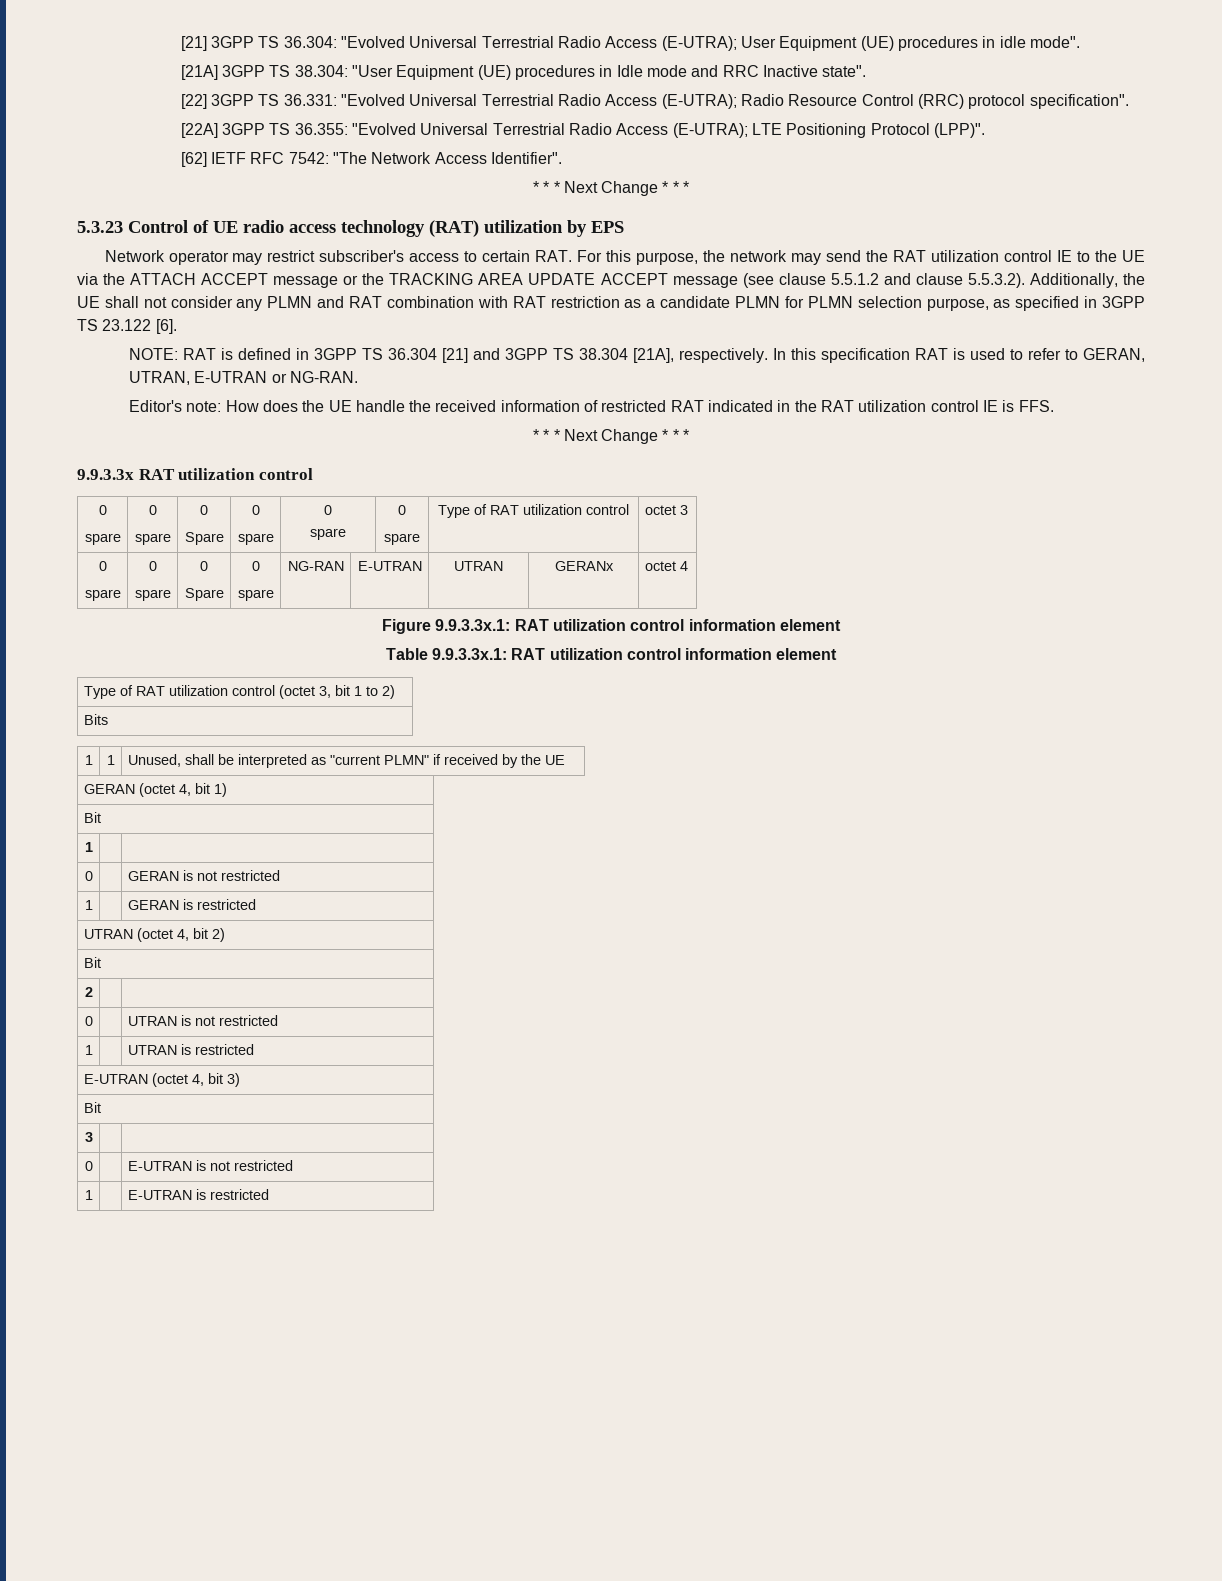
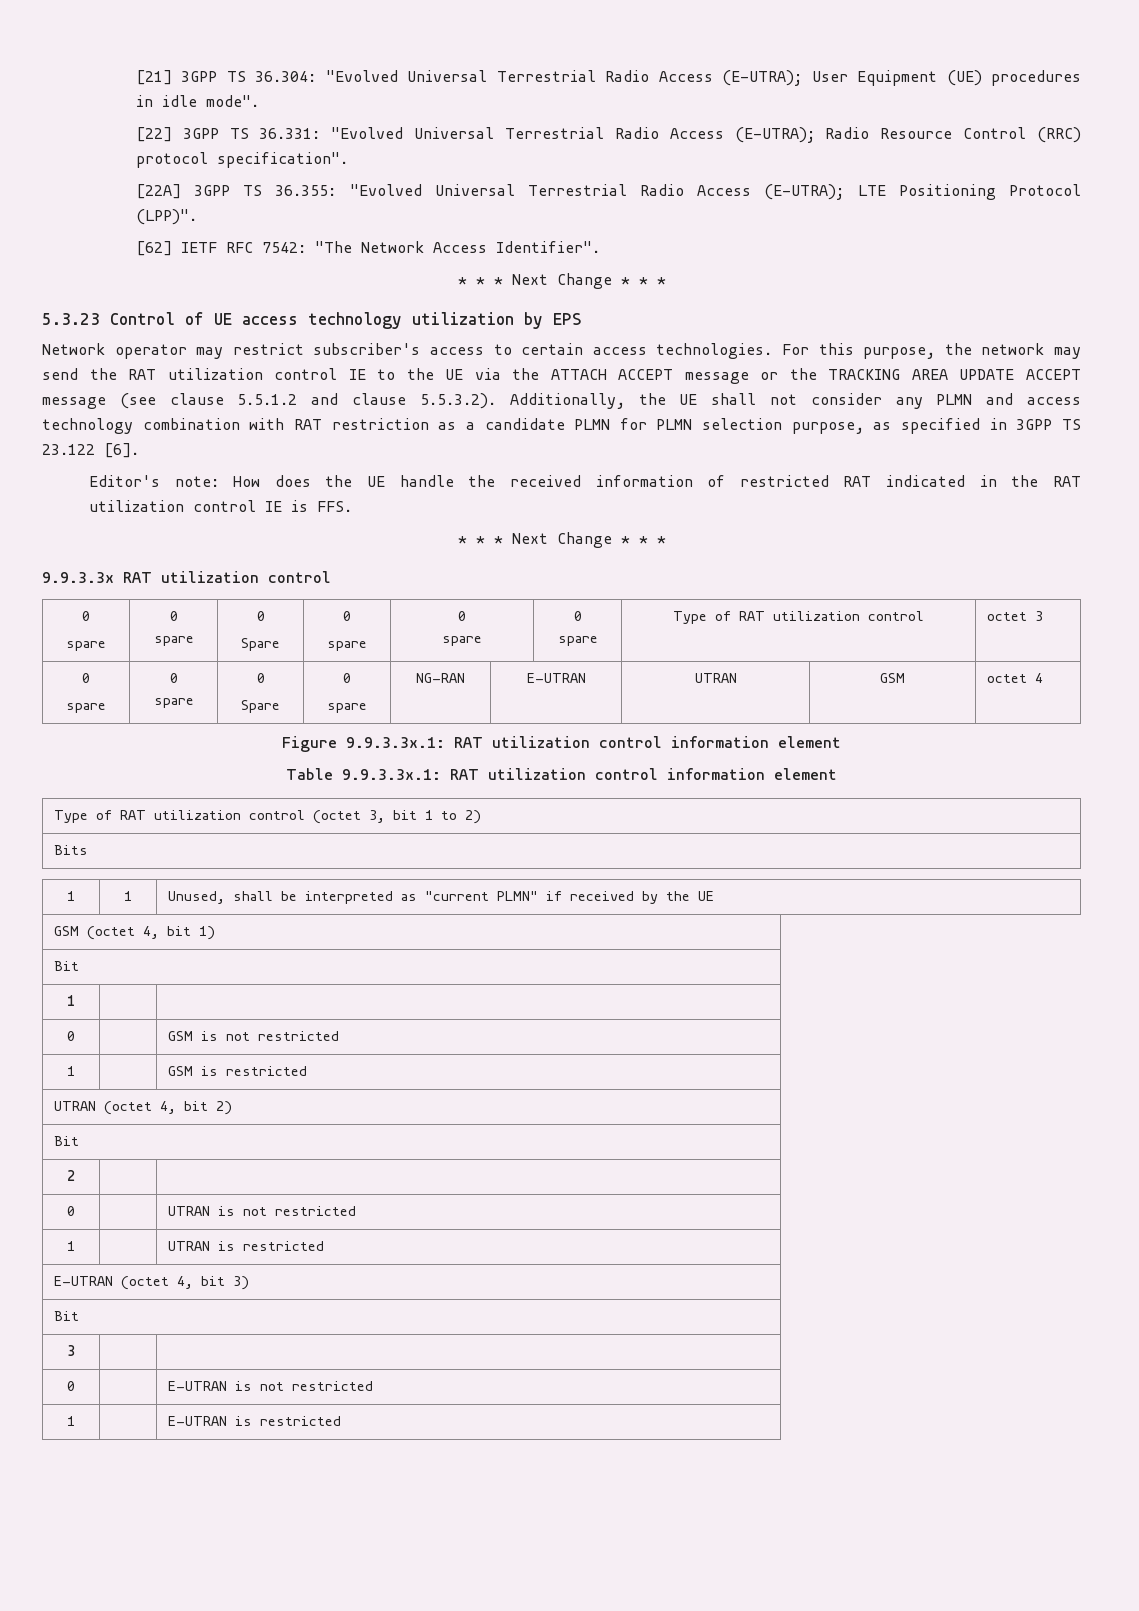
[180,65,867,80] // [21A] 3GPP TS 38.304: "User Equipment (UE) procedures in Idle mode and RRC Inactive state". -> (259, 101) none
[243,220,479,237] radio access technology (RAT) -> [242,312,402,329] access technology
[535,250,573,262] RAT. -> [592,343,773,359] access technologies.
[349,296,383,308] RAT -> [1027,397,1081,405] [42,418,133,434] access technology
[128,348,1146,363] [128,371,358,385] // NOTE: RAT is defined in 3GPP TS 36.304 [21] and 3GPP TS 38.304 [21A], respectively. In this specification RAT is used to refer to GERAN, UTRAN, E-UTRAN or NG-RAN. -> (139, 450) none
[554,561,614,571] GERANx -> [880,673,905,683] GSM
[83,784,135,794] GERAN -> [54,926,80,936] GSM
[127,870,280,881] [84,900,93,910] [127,900,179,910] GERAN is not restricted // 1 | | GERAN -> [168,1031,340,1041] [67,1066,75,1076] [168,1066,194,1076] GSM is not restricted // 1 | | GSM

